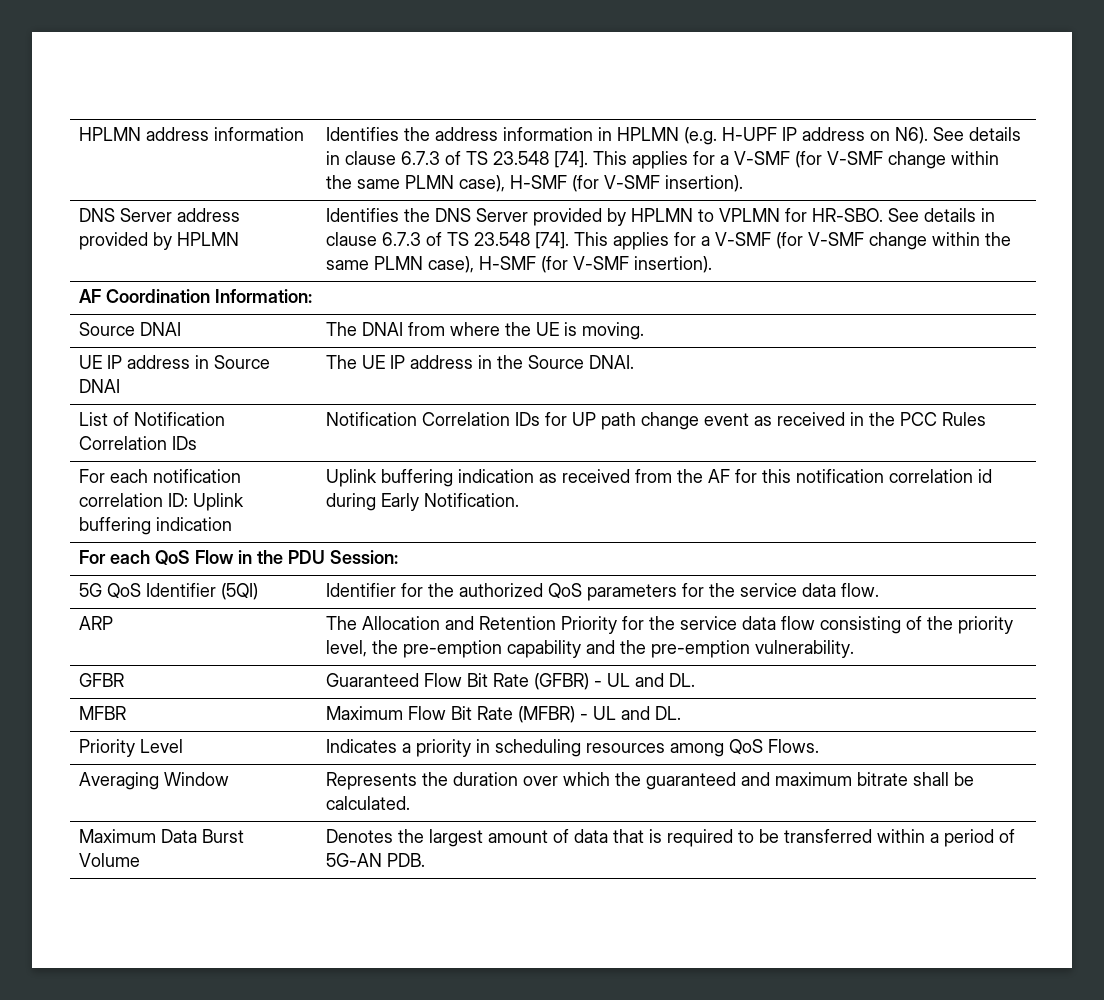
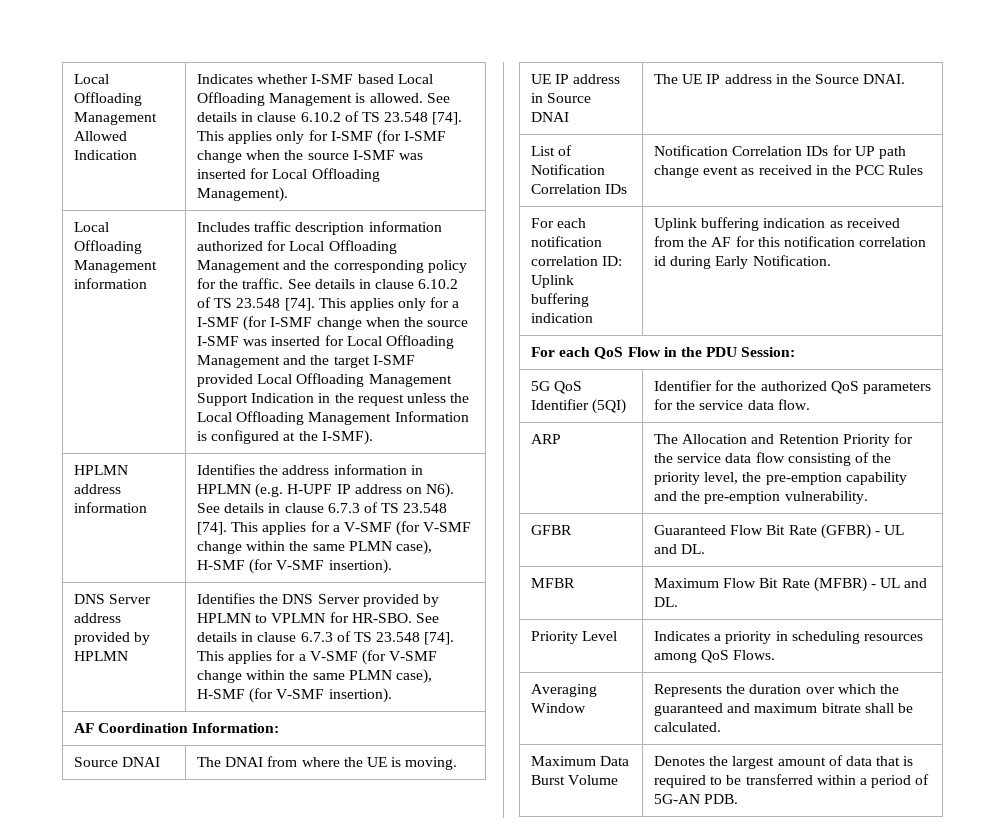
(79, 134) none -> [73,74,109,84] [73,92,142,106] [73,112,157,125] [73,131,127,141] [73,150,137,160] [196,74,433,84] [196,92,450,106] [196,111,463,125] [196,130,447,145] [196,150,423,163] [196,168,380,182] [196,187,288,202] [73,222,109,232] [73,240,142,254] [73,260,157,273] [73,278,147,289] [196,221,442,235] [196,240,397,254] [196,260,467,273] [196,278,459,289] [196,297,460,311] [196,316,469,331] [196,335,454,349] [196,355,415,368] [196,373,452,387] [196,393,470,406] [196,411,469,425] [196,430,373,445] Local Offloading Management Allowed Indication | Indicates whether I-SMF based Local Offloading Management is allowed. See details in clause 6.10.2 of TS 23.548 [74]. This applies only for I-SMF (for I-SMF change when the source I-SMF was inserted for Local Offloading Management). // Local Offloading Management information | Includes traffic description information authorized for Local Offloading Management and the corresponding policy for the traffic. See details in clause 6.10.2 of TS 23.548 [74]. This applies only for a I-SMF (for I-SMF change when the source I-SMF was inserted for Local Offloading Management and the target I-SMF provided Local Offloading Management Support Indication in the request unless the Local Offloading Management Information is configured at the I-SMF). //

